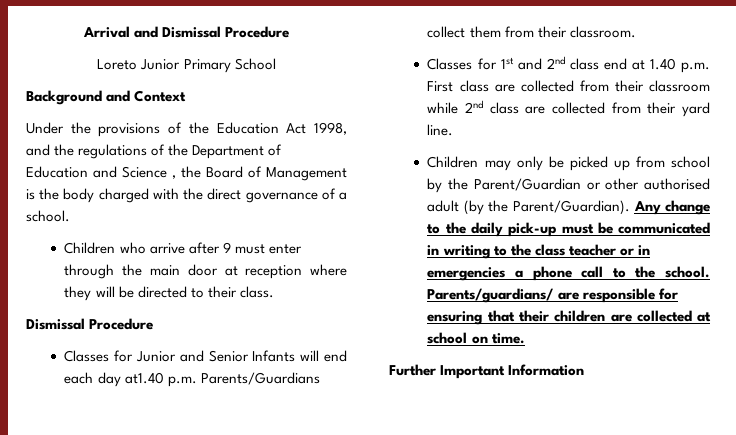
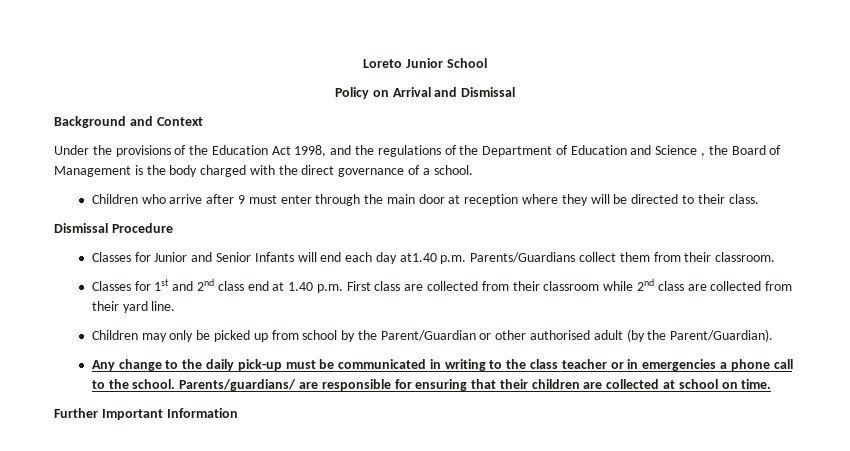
[82,26,290,38] [97,58,276,73] Arrival and Dismissal Procedure // Loreto Junior Primary School -> [363,58,487,68] [334,87,516,99] Loreto Junior School // Policy on Arrival and Dismissal
(630, 207) none -> (774, 335) //

